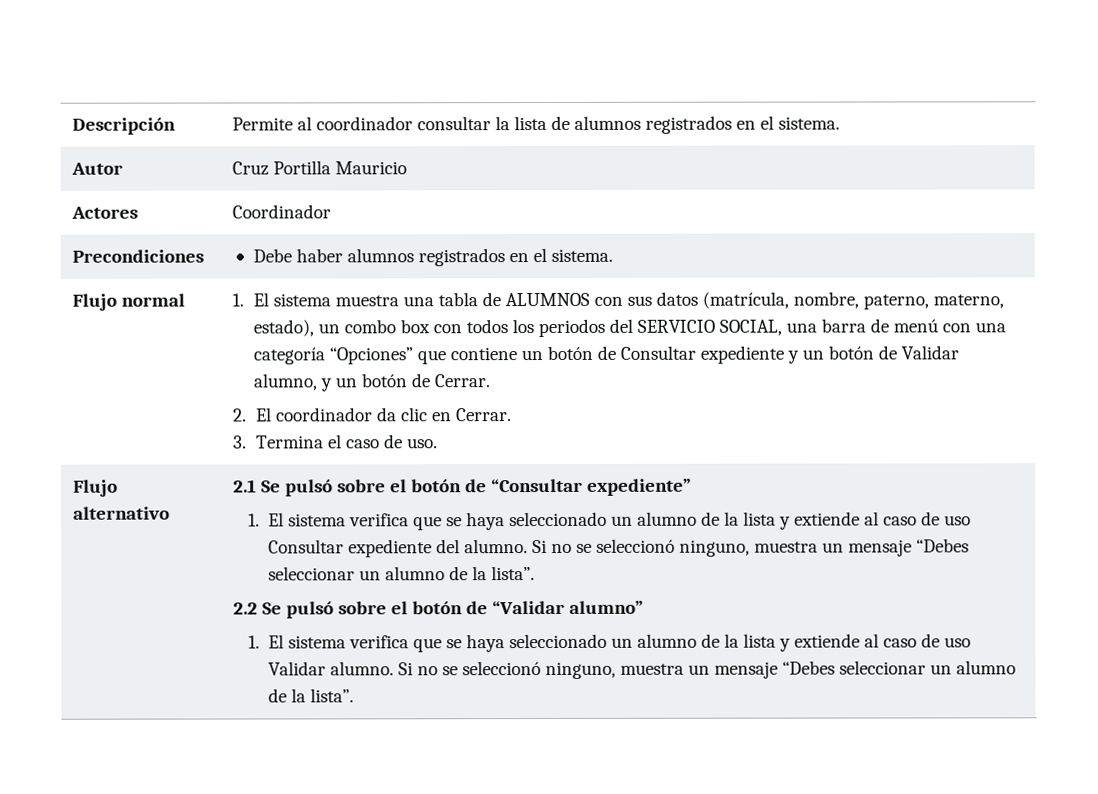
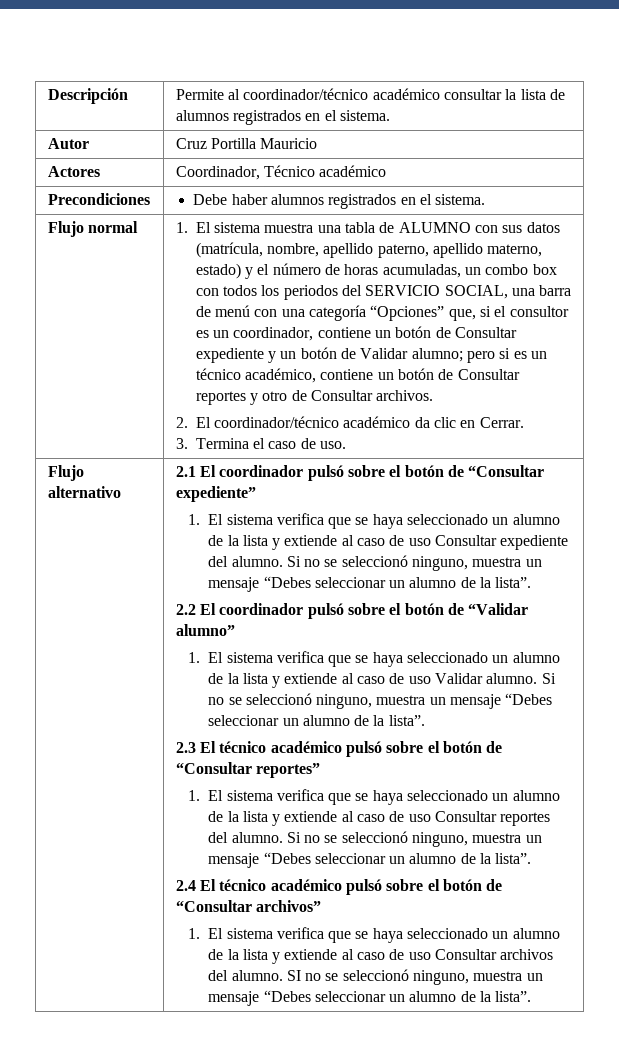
[316,116,414,131] coordinador -> [243,88,440,100] coordinador/técnico académico
[232,204,332,219] Coordinador -> [175,165,387,180] Coordinador, Técnico académico
[504,292,590,307] ALUMNOS -> [398,222,471,233] ALUMNO
[862,294,1004,310] [252,319,314,337] paterno, materno, estado), -> [323,243,543,258] [195,263,461,279] apellido paterno, apellido materno, estado) y el número de horas acumuladas,
[416,350,446,365] que -> [448,306,569,321] [195,327,314,341] que, si el consultor es un coordinador,
[252,373,490,392] alumno, y un botón de Cerrar. -> [411,348,547,363] [195,368,520,383] [195,390,434,405] alumno; pero si es un técnico académico, contiene un botón de Consultar reportes y otro de Consultar archivos.
[275,407,373,422] coordinador -> [213,416,411,428] coordinador/técnico académico
[261,480,282,493] Se -> [199,465,304,477] El coordinador
[262,602,283,615] Se -> [199,603,304,615] El coordinador
(354, 695) none -> [175,741,503,757] [175,762,320,778] [188,789,560,805] [208,811,551,826] [208,831,542,847] [208,852,532,868] [175,879,503,895] [175,900,321,912] [188,927,560,943] [208,949,554,964] [208,969,543,985] [208,990,532,1006] // 2.3 El técnico académico pulsó sobre el botón de “Consultar reportes” // 1. El sistema verifica que se haya seleccionado un alumno de la lista y extiende al caso de uso Consultar reportes del alumno. Si no se seleccionó ninguno, muestra un mensaje “Debes seleccionar un alumno de la lista”. // 2.4 El técnico académico pulsó sobre el botón de “Consultar archivos” // 1. El sistema verifica que se haya seleccionado un alumno de la lista y extiende al caso de uso Consultar archivos del alumno. SI no se seleccionó ninguno, muestra un mensaje “Debes seleccionar un alumno de la lista”.

